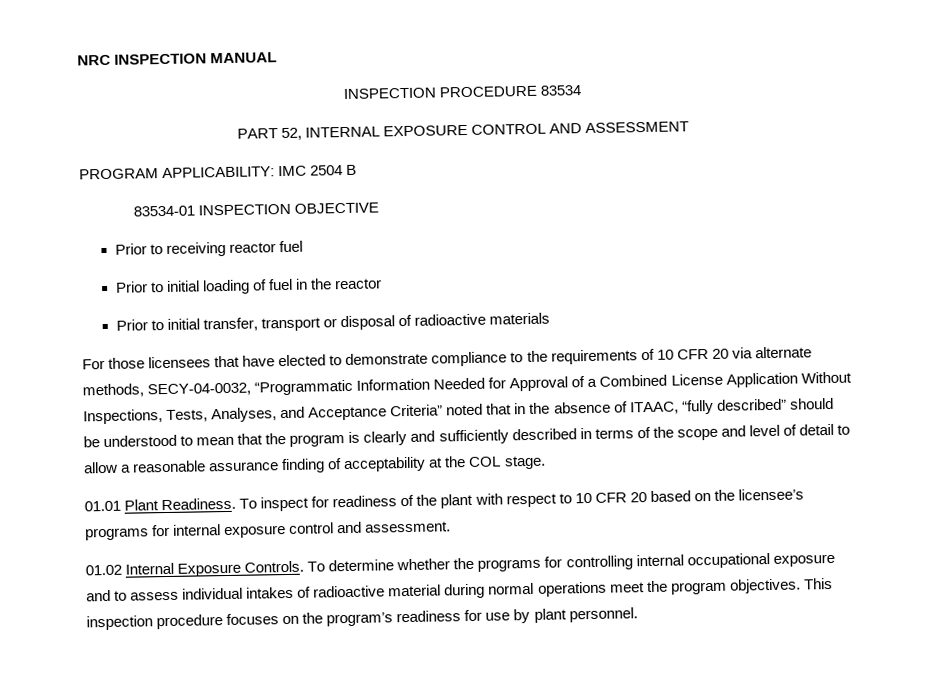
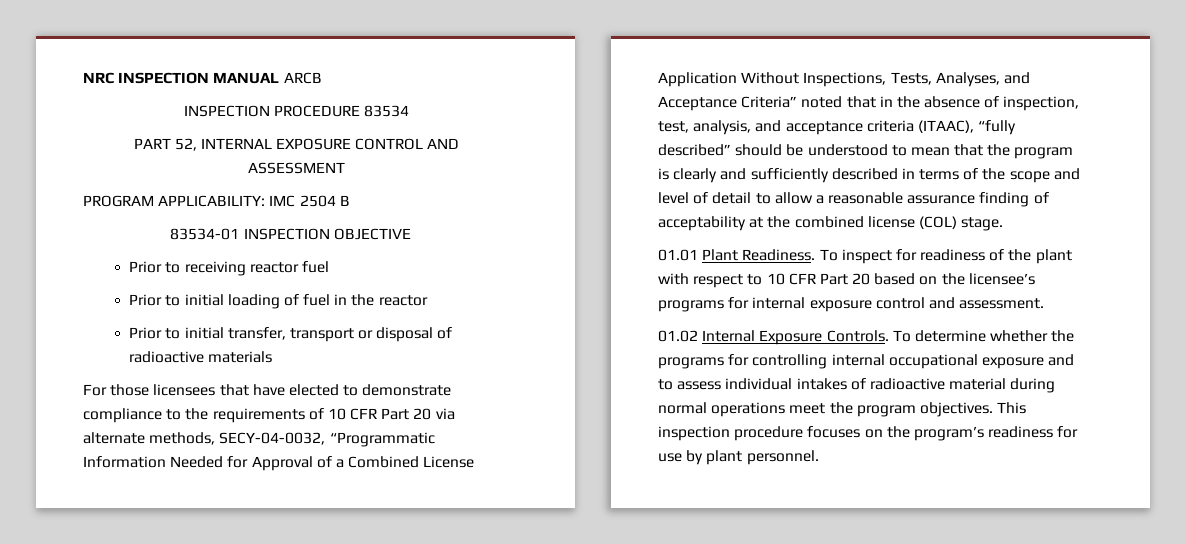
(278, 58) none -> [283,72,322,84] ARCB
(709, 354) none -> [381,408,410,420] Part
[629,401,679,415] ITAAC, -> [1003,96,1080,111] [658,120,974,135] inspection, test, analysis, and acceptance criteria (ITAAC),
[468,456,502,467] COL -> [794,216,957,229] combined license (COL)
(627, 497) none -> [819,273,848,285] Part

